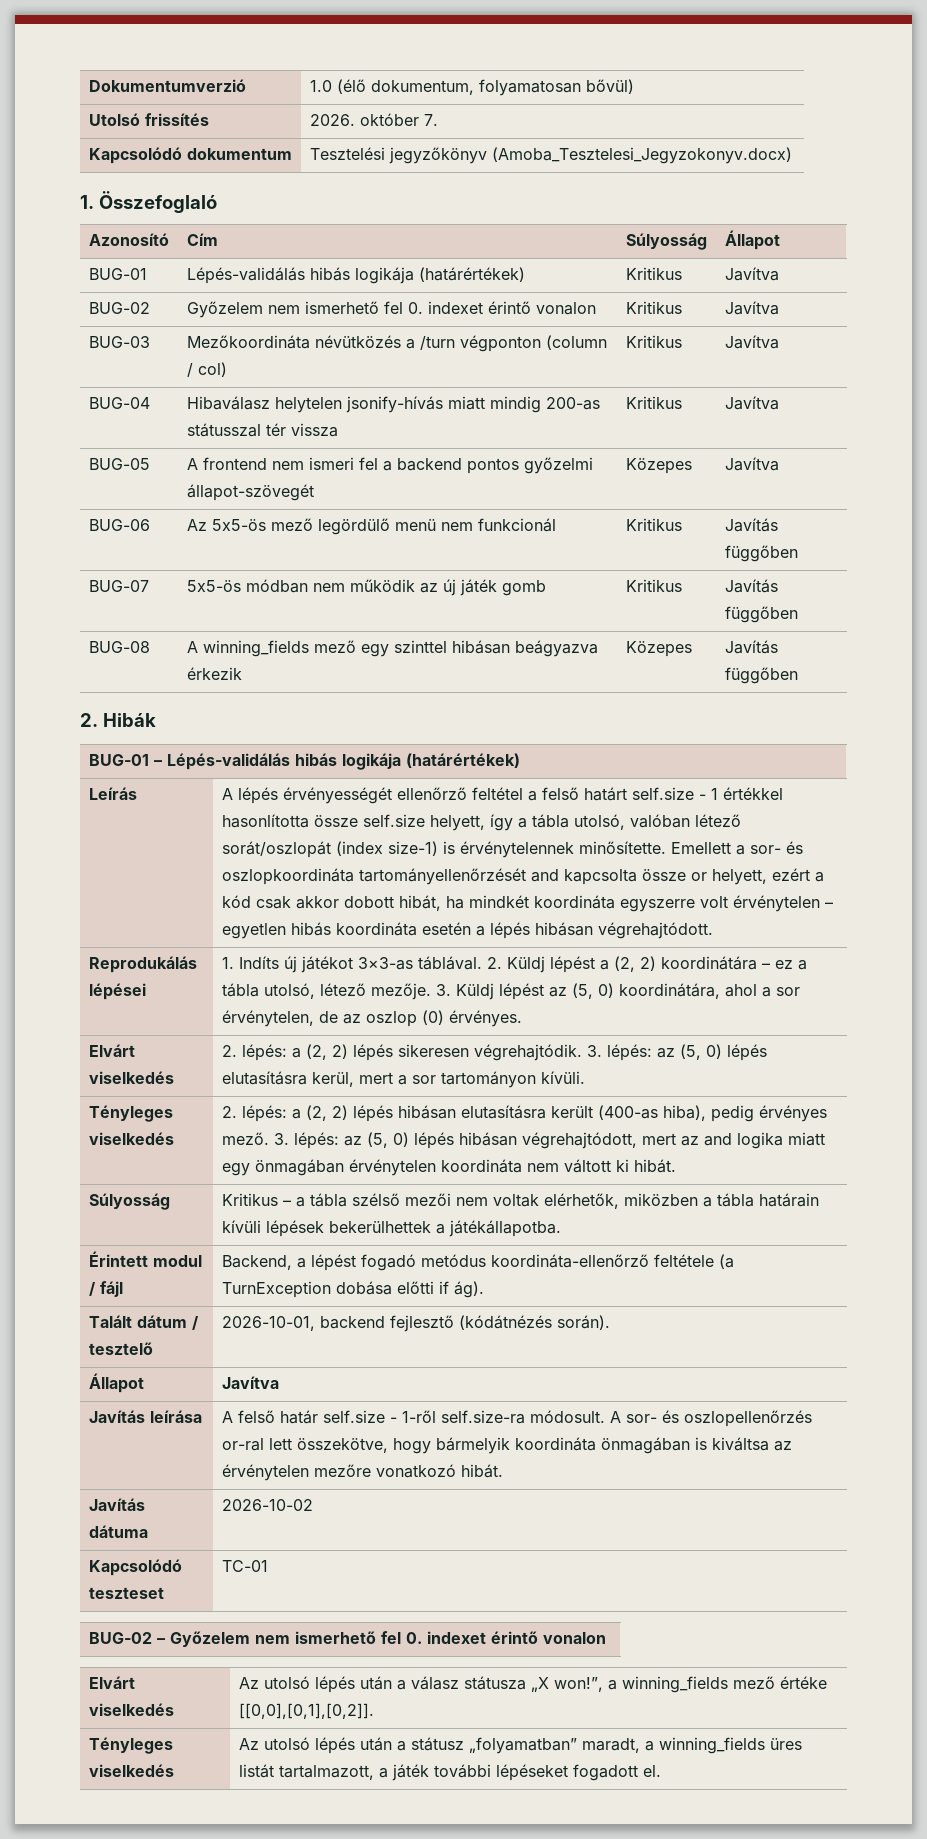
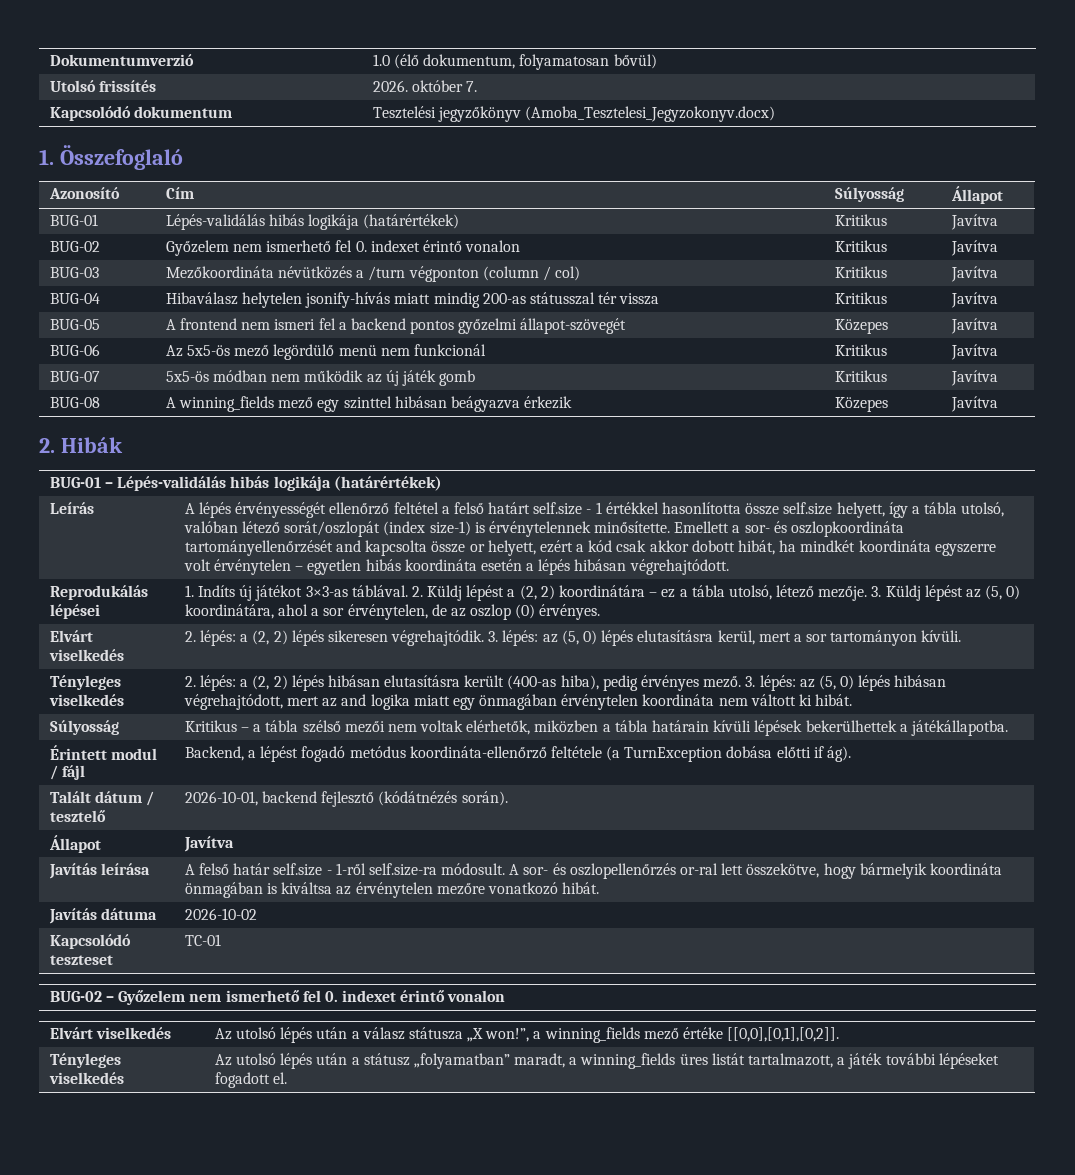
[724,518,778,532] [724,545,798,562] Javítás függőben -> [950,344,998,360] Javítva
[724,579,778,593] [724,606,798,623] Javítás függőben -> [950,370,998,386] Javítva
[724,640,778,654] [724,667,798,684] Javítás függőben -> [950,396,998,412] Javítva

